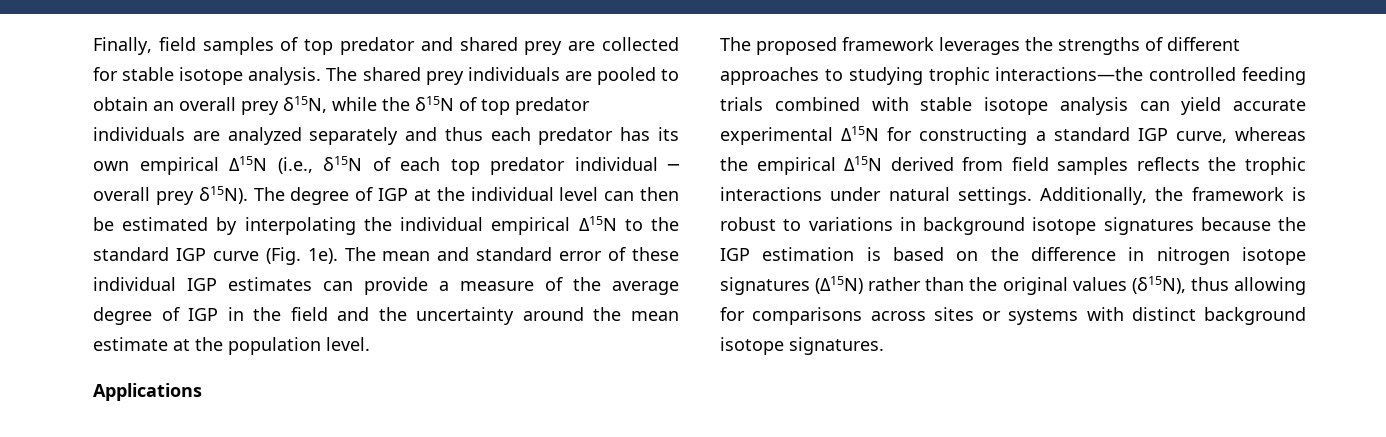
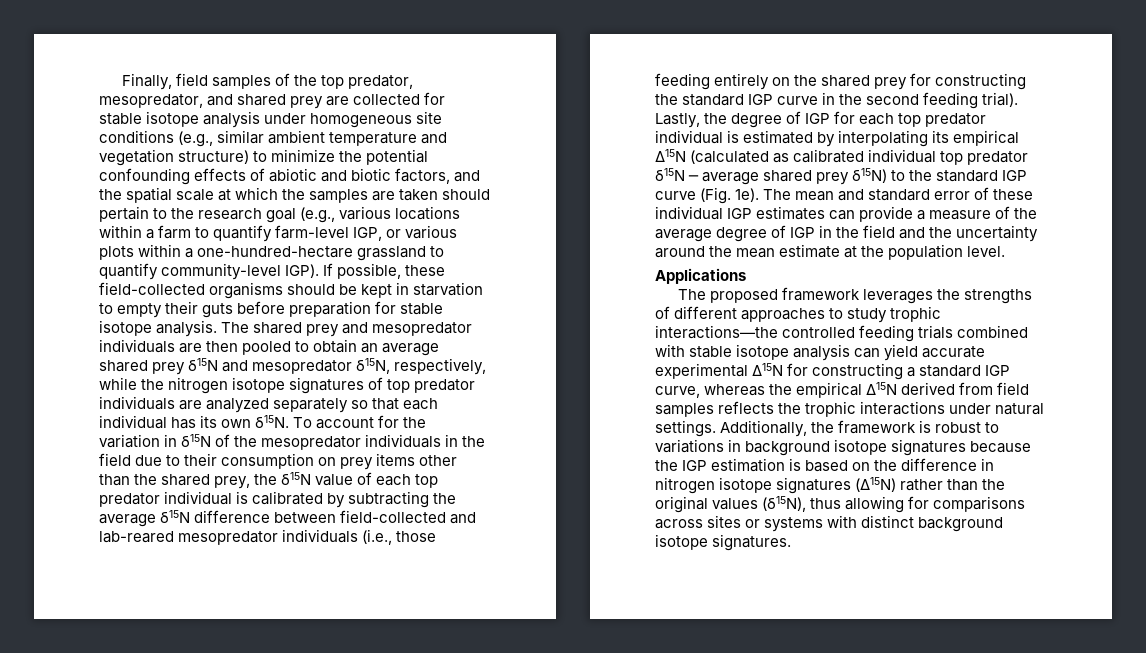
[304,37,415,55] top predator -> [293,75,413,89] [99,94,203,108] the top predator, mesopredator,
(244, 76) none -> [203,111,443,128] [99,130,448,147] [99,149,429,166] [99,168,481,185] [99,187,491,203] [99,206,461,223] [99,225,458,242] [99,244,445,261] [99,263,446,280] [99,282,484,299] [99,301,444,318] [99,320,152,336] analysis under homogeneous site conditions (e.g., similar ambient temperature and vegetation structure) to minimize the potential confounding effects of abiotic and biotic factors, and the spatial scale at which the samples are taken should pertain to the research goal (e.g., various locations within a farm to quantify farm-level IGP, or various plots within a one-hundred-hectare grassland to quantify community-level IGP). If possible, these field-collected organisms should be kept in starvation to empty their guts before preparation for stable isotope
[467,67,592,81] individuals are -> [342,322,473,336] [99,339,239,353] and mesopredator individuals are then
[179,96,454,115] overall prey δ15N, while the δ15N -> [382,343,440,356] [99,358,487,375] [99,377,365,394] average shared prey δ15N and mesopredator δ15N, respectively, while the nitrogen isotope signatures
[405,127,679,145] [93,156,680,175] [93,186,679,205] [93,216,617,235] and thus each predator has its own empirical Δ15N (i.e., δ15N of each top predator individual ─ overall prey δ15N). The degree of IGP at the individual level can then be estimated by interpolating the individual empirical Δ15N -> [351,398,439,410] [99,415,427,429] [99,434,486,450] [99,453,458,470] [99,472,439,489] [99,491,457,508] [99,510,477,527] [99,529,437,545] [655,73,1027,90] [655,92,1019,109] [655,111,987,128] [655,130,1020,147] [655,149,1029,165] [655,168,888,185] so that each individual has its own δ15N. To account for the variation in δ15N of the mesopredator individuals in the field due to their consumption on prey items other than the shared prey, the δ15N value of each top predator individual is calibrated by subtracting the average δ15N difference between field-collected and lab-reared mesopredator individuals (i.e., those feeding entirely on the shared prey for constructing the standard IGP curve in the second feeding trial). Lastly, the degree of IGP for each top predator individual is estimated by interpolating its empirical Δ15N (calculated as calibrated individual top predator δ15N ─ average shared prey δ15N)
[848,67,923,85] studying -> [847,308,888,323] study

